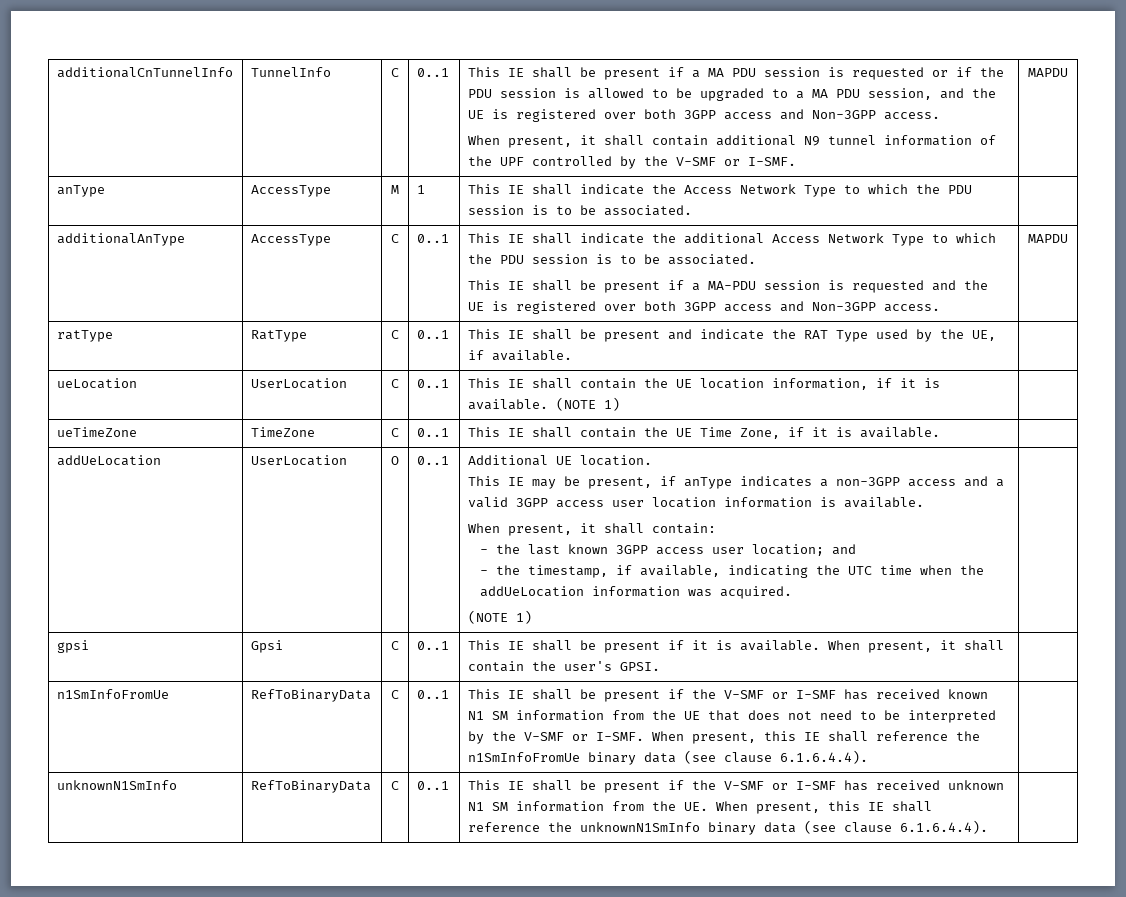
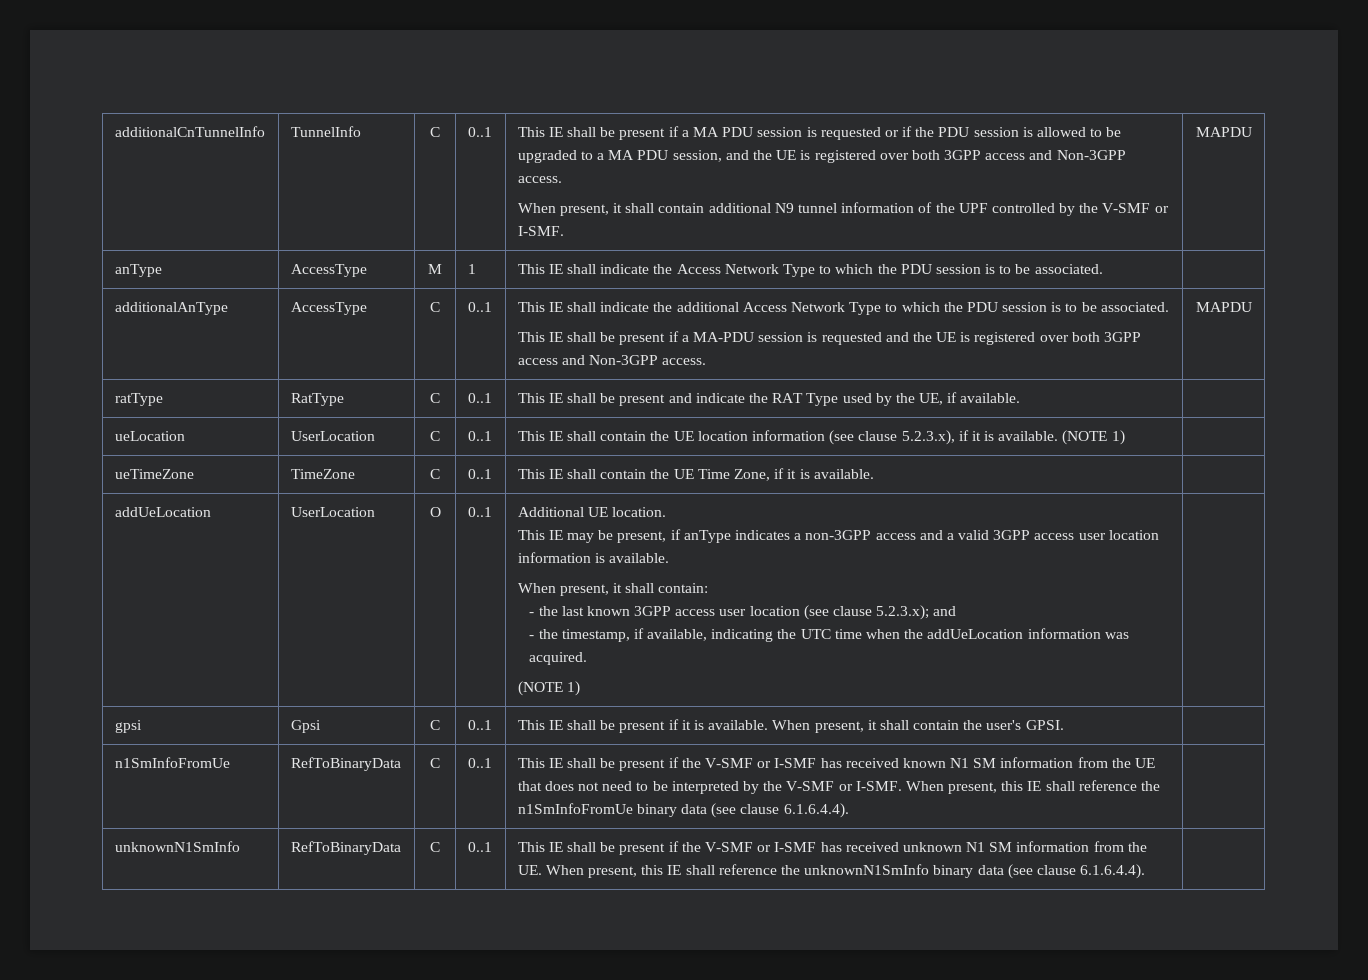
[771,378,868,390] information, -> [751,430,955,445] information (see clause 5.2.3.x),
[752,544,825,556] location; -> [749,605,930,620] location (see clause 5.2.3.x);

